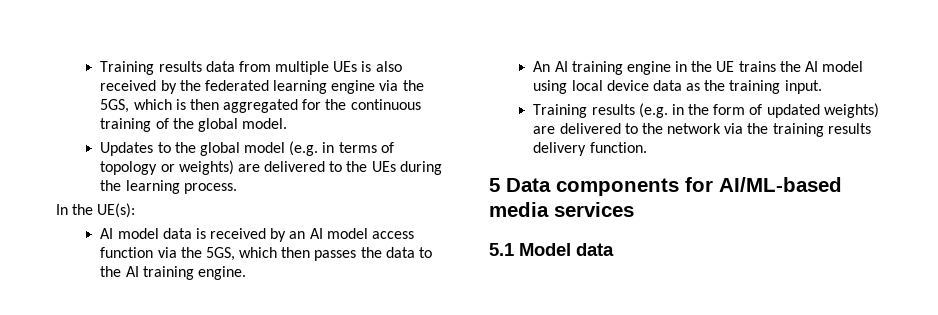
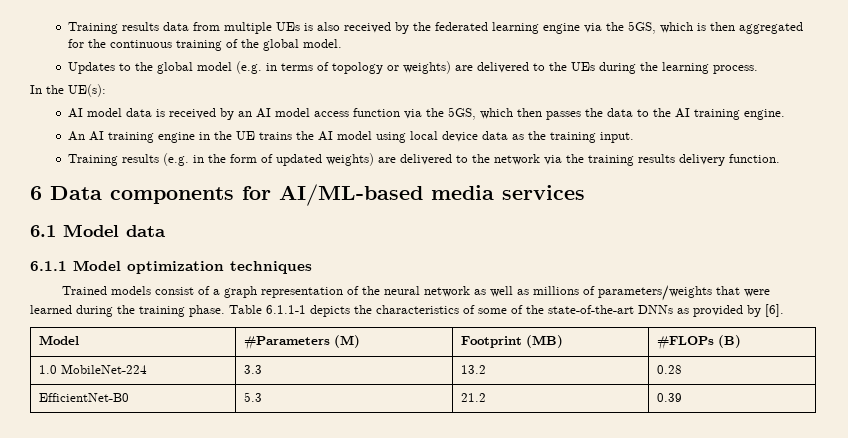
[489,178,500,192] 5 -> [30,186,42,200] 6
[489,243,514,256] 5.1 -> [30,225,56,237] 6.1
(614, 249) none -> [30,260,312,274] [62,285,771,301] [30,304,784,317] [39,335,80,345] [244,335,361,350] [461,335,564,348] [657,335,742,350] [39,364,148,374] [244,365,263,374] [461,365,487,374] [657,365,683,374] [39,393,130,402] [244,392,263,402] [461,393,487,402] [657,393,683,402] // 6.1.1 Model optimization techniques // Trained models consist of a graph representation of the neural network as well as millions of parameters/weights that were learned during the training phase. Table 6.1.1-1 depicts the characteristics of some of the state-of-the-art DNNs as provided by [6]. // Model | #Parameters (M) | Footprint (MB) | #FLOPs (B) // 1.0 MobileNet-224 | 3.3 | 13.2 | 0.28 // EfficientNet-B0 | 5.3 | 21.2 | 0.39

